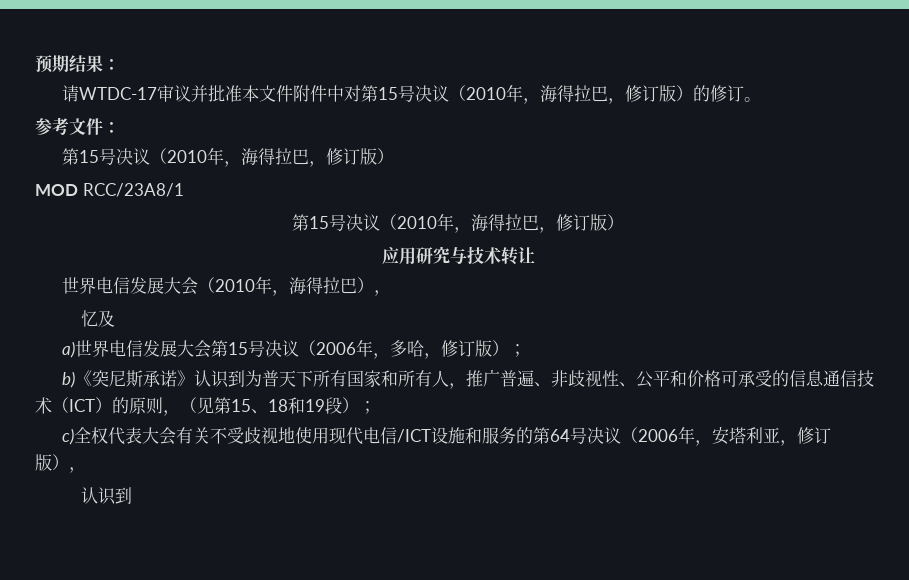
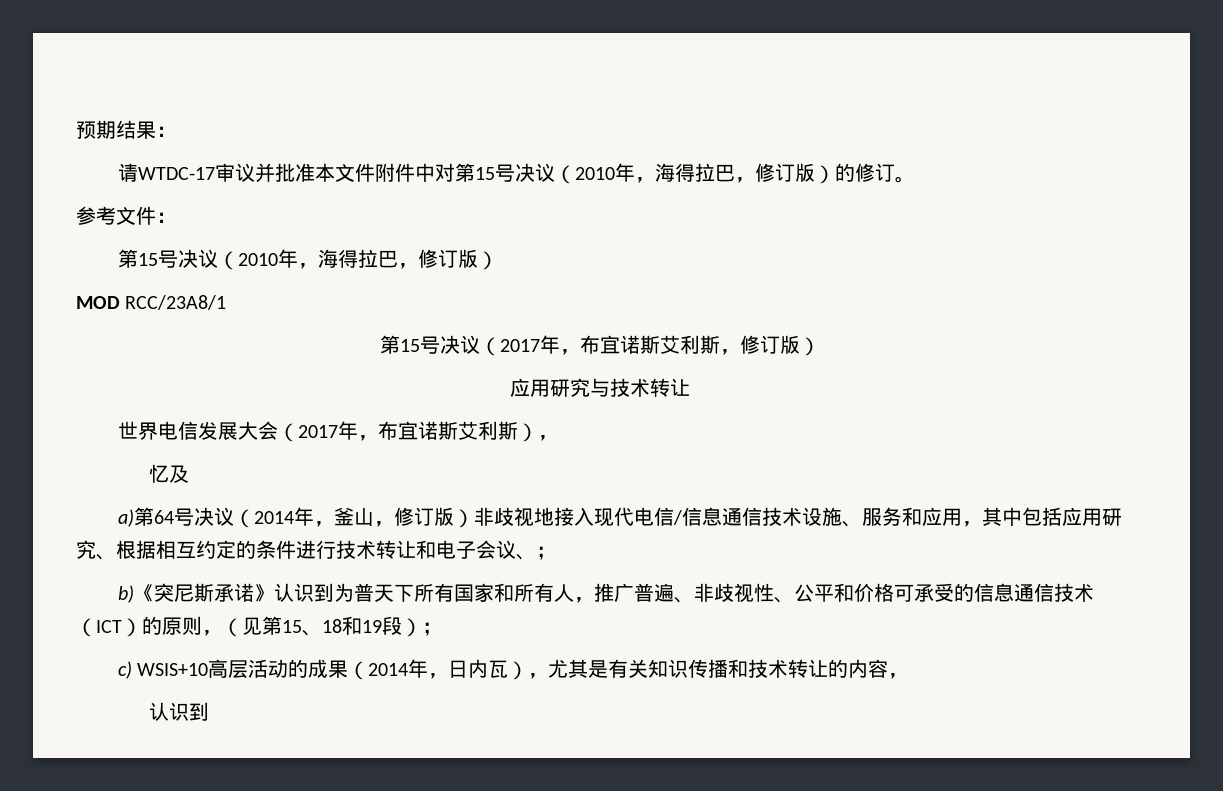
[397,213,539,233] 2010年，海得拉巴 -> [500,335,720,355] 2017年，布宜诺斯艾利斯
[215,276,392,296] [80,310,115,327] [62,339,510,359] 2010年，海得拉巴）， // 忆及 // a)世界电信发展大会第15号决议（2006年，多哈，修订版） -> [297,421,558,442] [149,464,190,483] [117,507,1122,528] [76,540,536,560] 2017年，布宜诺斯艾利斯）， // 忆及 // a)第64号决议（2014年，釜山，修订版）非歧视地接入现代电信/信息通信技术设施、服务和应用，其中包括应用研究、根据相互约定的条件进行技术转让和电子会议、
[74,426,832,446] [35,454,69,471] 全权代表大会有关不受歧视地使用现代电信/ICT设施和服务的第64号决议（2006年，安塔利亚，修订版） -> [137,659,889,680] WSIS+10高层活动的成果（2014年，日内瓦），尤其是有关知识传播和技术转让的内容

